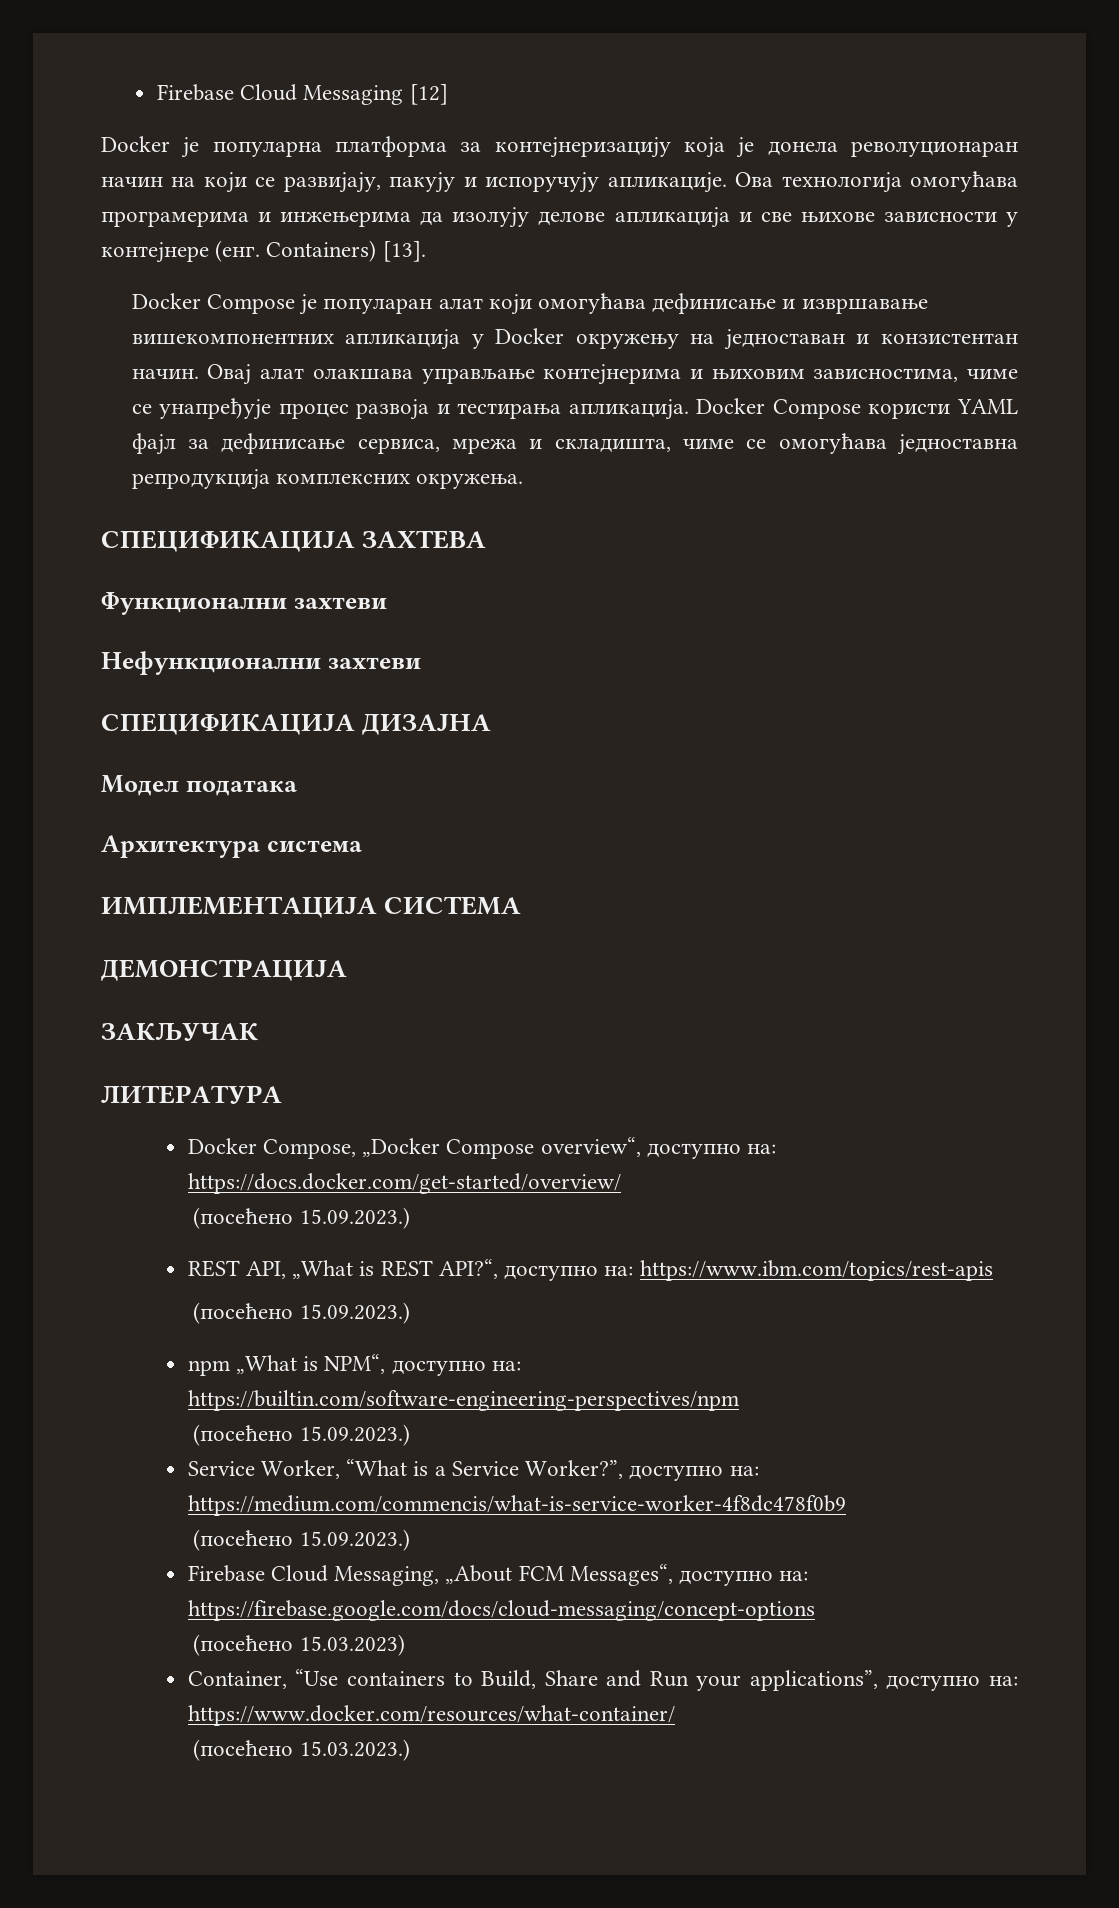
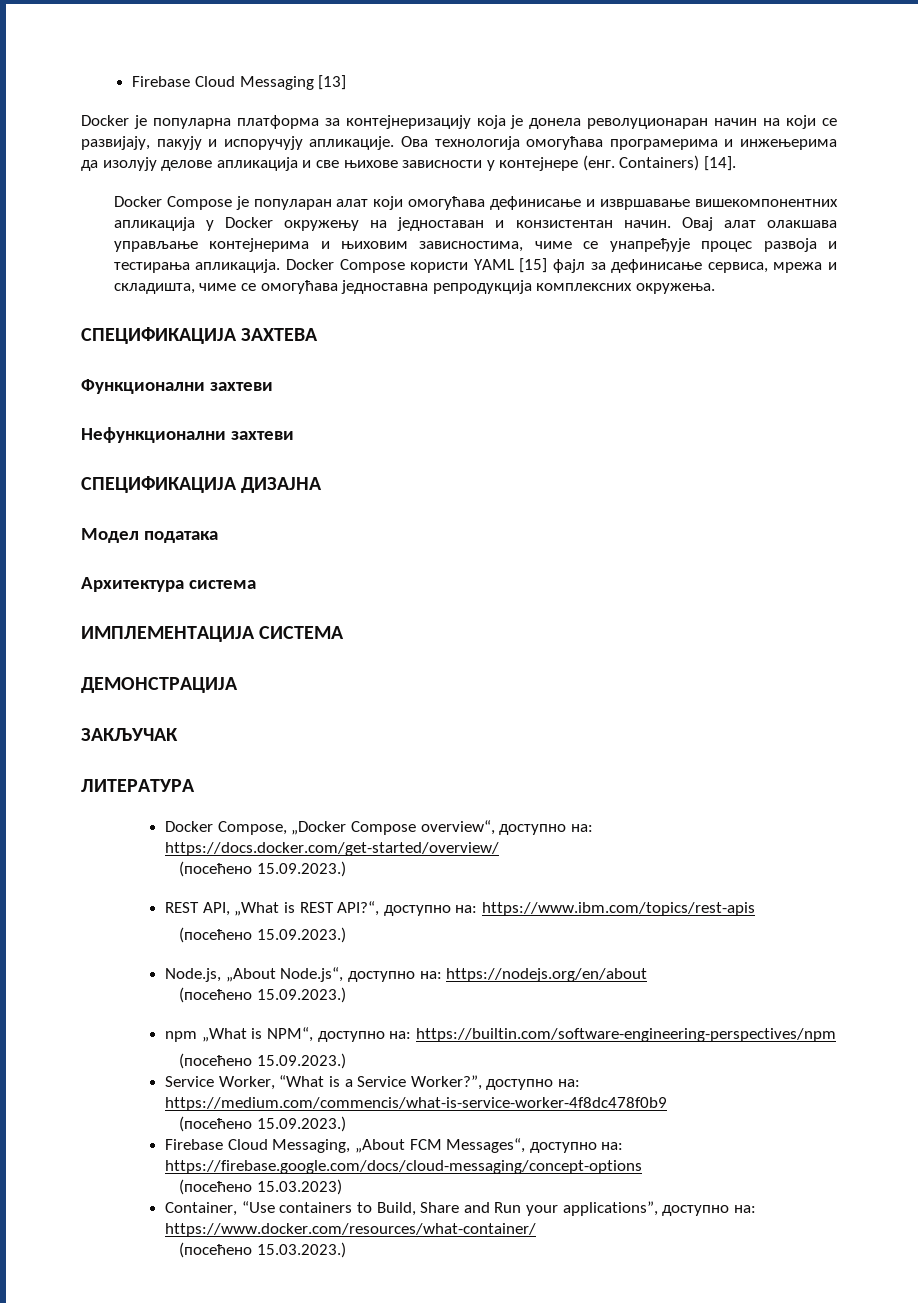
[409,84,448,105] [12] -> [318,75,347,90] [13]
[382,241,426,262] [13]. -> [704,156,737,171] [14].
(1018, 406) none -> [519,258,548,273] [15]
(410, 1313) none -> [165,967,648,982] [179,987,346,1003] // Node.js, „About Node.js“, доступно на: https://nodejs.org/en/about // (посећено 15.09.2023.)

